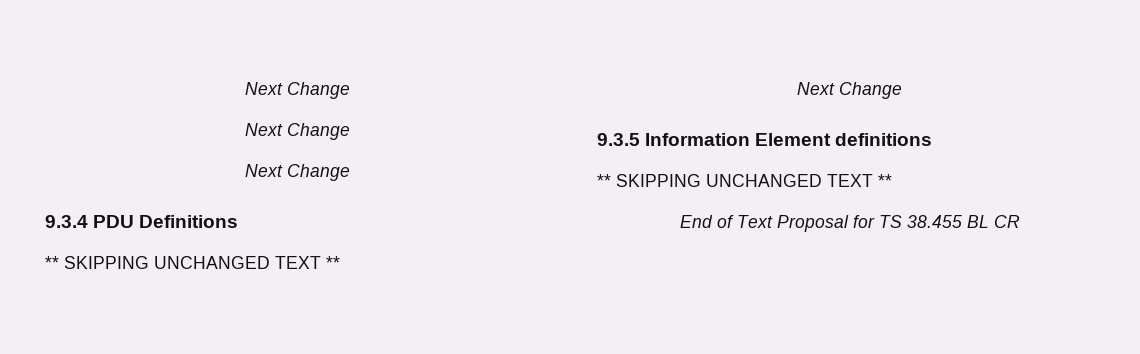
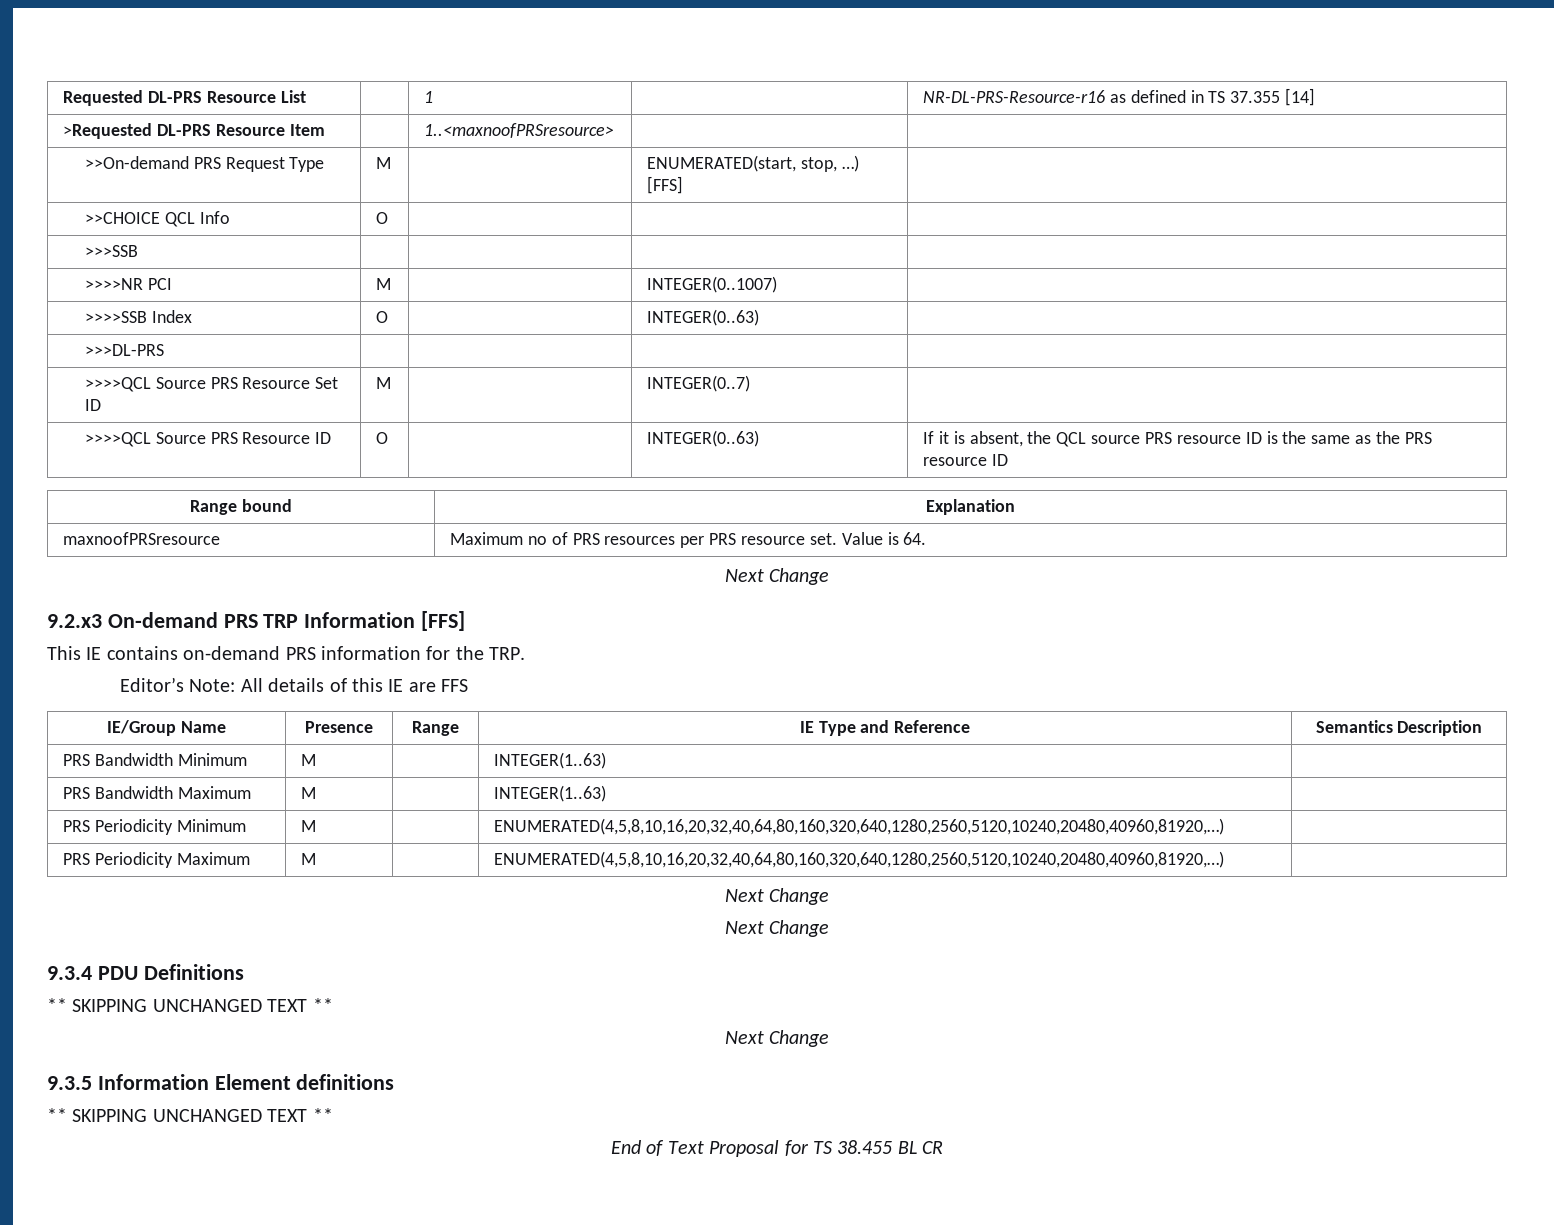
[245,82,350,99] Next Change -> [62,90,306,106] [423,91,433,103] [922,88,1316,106] [62,123,325,139] [423,123,614,138] [84,156,325,172] [375,157,391,169] [646,155,859,172] [646,176,683,194] [84,211,230,227] [375,212,388,224] [84,245,138,257] [84,278,172,290] [375,278,391,290] [646,276,777,293] [84,310,192,323] [375,311,388,323] [646,309,759,326] [84,344,164,356] [84,377,339,392] [84,399,101,411] [375,377,391,389] [646,375,750,392] [84,432,332,447] [375,432,388,444] [646,430,759,447] [922,431,1432,447] [922,454,1008,466] [190,499,292,515] [926,499,1015,515] [62,532,220,545] [449,532,927,548] [724,568,830,585] [47,611,466,631] [47,646,526,660] [120,677,469,692] [107,720,226,736] [305,721,373,733] [412,721,459,736] [799,720,971,736] [1315,720,1483,736] [62,753,247,766] [300,754,316,766] [493,752,606,769] [62,786,251,799] [300,787,316,799] [493,785,606,802] [62,819,246,835] [300,820,316,832] [493,818,1224,835] [62,852,250,868] [300,853,316,865] [493,851,1224,868] Requested DL-PRS Resource List | | 1 | | NR-DL-PRS-Resource-r16 as defined in TS 37.355 [14] // >Requested DL-PRS Resource Item | | 1..<maxnoofPRSresource> | | // >>On-demand PRS Request Type | M | | ENUMERATED(start, stop, …) [FFS] | // >>CHOICE QCL Info | O | | | // >>>SSB | | | | // >>>>NR PCI | M | | INTEGER(0..1007) | // >>>>SSB Index | O | | INTEGER(0..63) | // >>>DL-PRS | | | | // >>>>QCL Source PRS Resource Set ID | M | | INTEGER(0..7) | // >>>>QCL Source PRS Resource ID | O | | INTEGER(0..63) | If it is absent, the QCL source PRS resource ID is the same as the PRS resource ID // Range bound | Explanation // maxnoofPRSresource | Maximum no of PRS resources per PRS resource set. Value is 64. // Next Change // 9.2.x3 On-demand PRS TRP Information [FFS] // This IE contains on-demand PRS information for the TRP. // Editor’s Note: All details of this IE are FFS // IE/Group Name | Presence | Range | IE Type and Reference | Semantics Description // PRS Bandwidth Minimum | M | | INTEGER(1..63) | // PRS Bandwidth Maximum | M | | INTEGER(1..63) | // PRS Periodicity Minimum | M | | ENUMERATED(4,5,8,10,16,20,32,40,64,80,160,320,640,1280,2560,5120,10240,20480,40960,81920,…) | // PRS Periodicity Maximum | M | | ENUMERATED(4,5,8,10,16,20,32,40,64,80,160,320,640,1280,2560,5120,10240,20480,40960,81920,…) |

